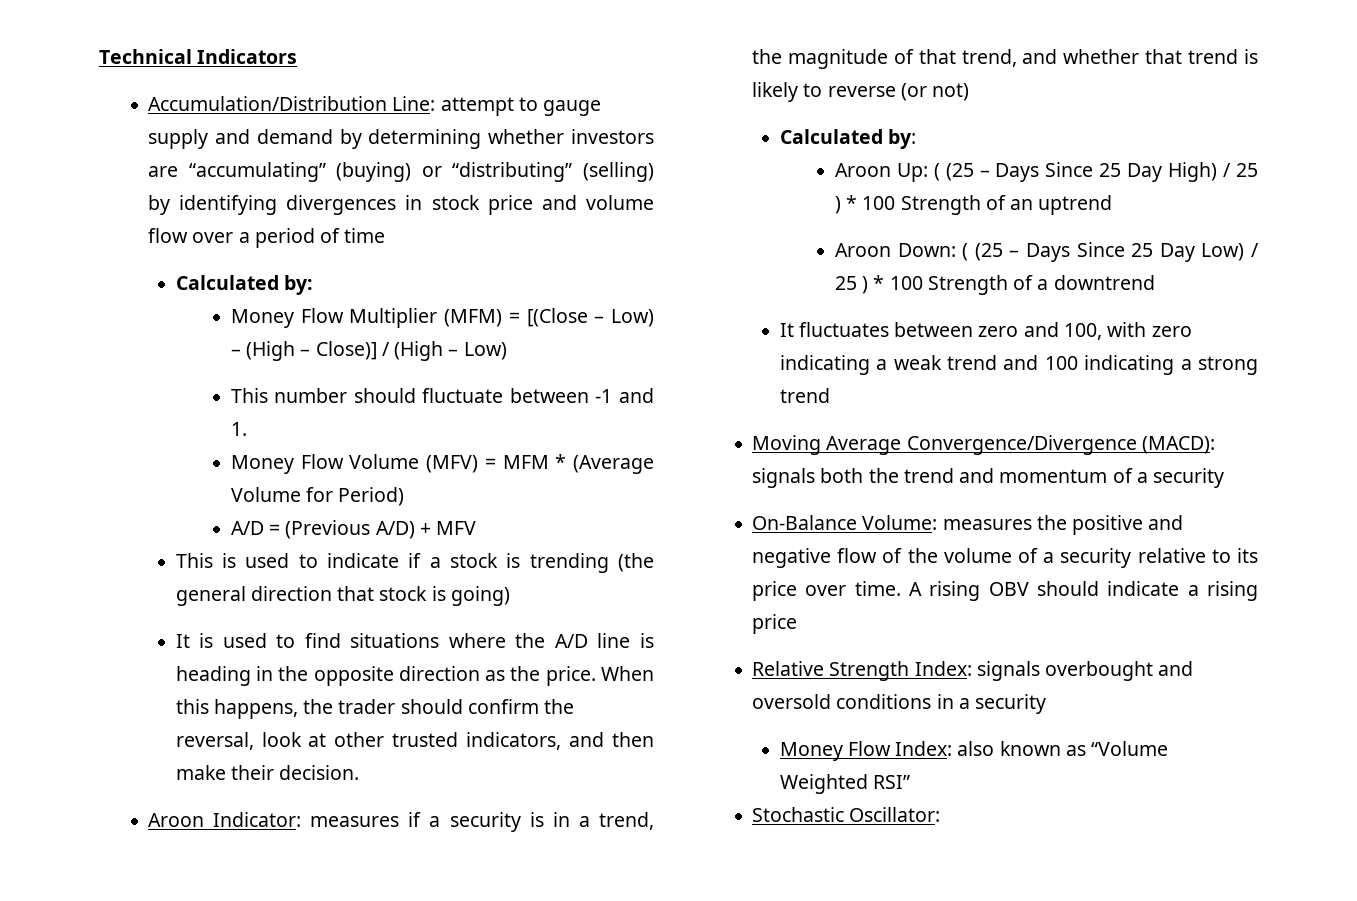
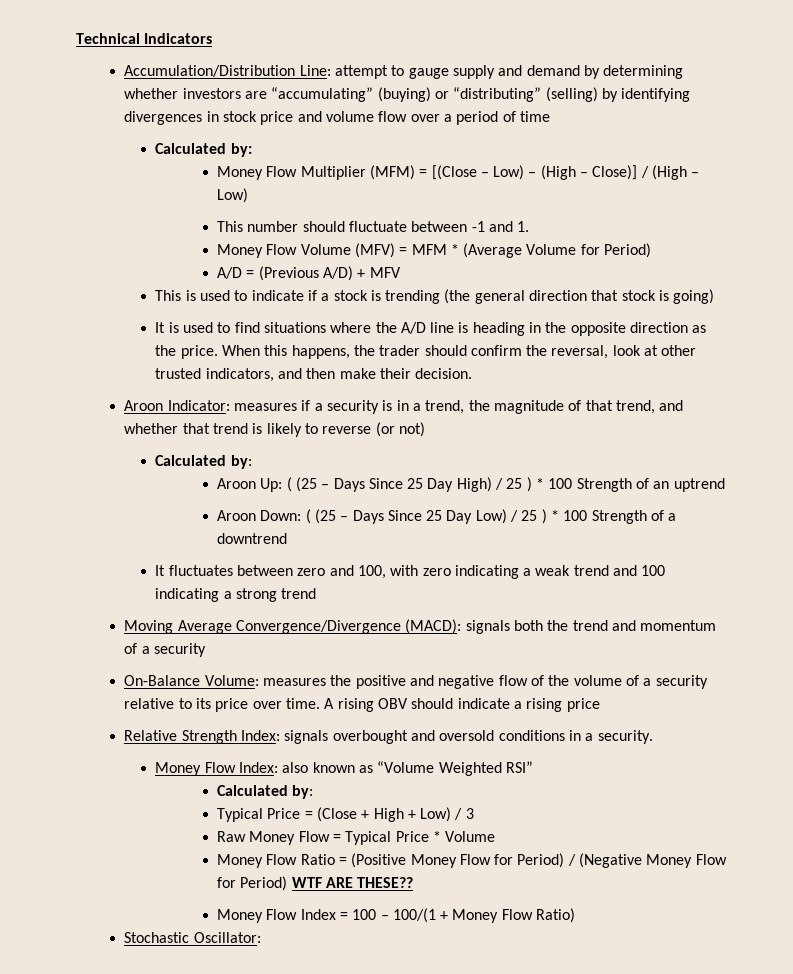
[975,694,1047,714] security -> [597,730,653,744] security.
(910, 782) none -> [216,785,314,799] [216,807,474,822] [216,831,496,845] [216,853,727,868] [216,876,414,891] [216,908,576,923] // Calculated by: // Typical Price = (Close + High + Low) / 3 // Raw Money Flow = Typical Price * Volume // Money Flow Ratio = (Positive Money Flow for Period) / (Negative Money Flow for Period) WTF ARE THESE?? // Money Flow Index = 100 – 100/(1 + Money Flow Ratio)

